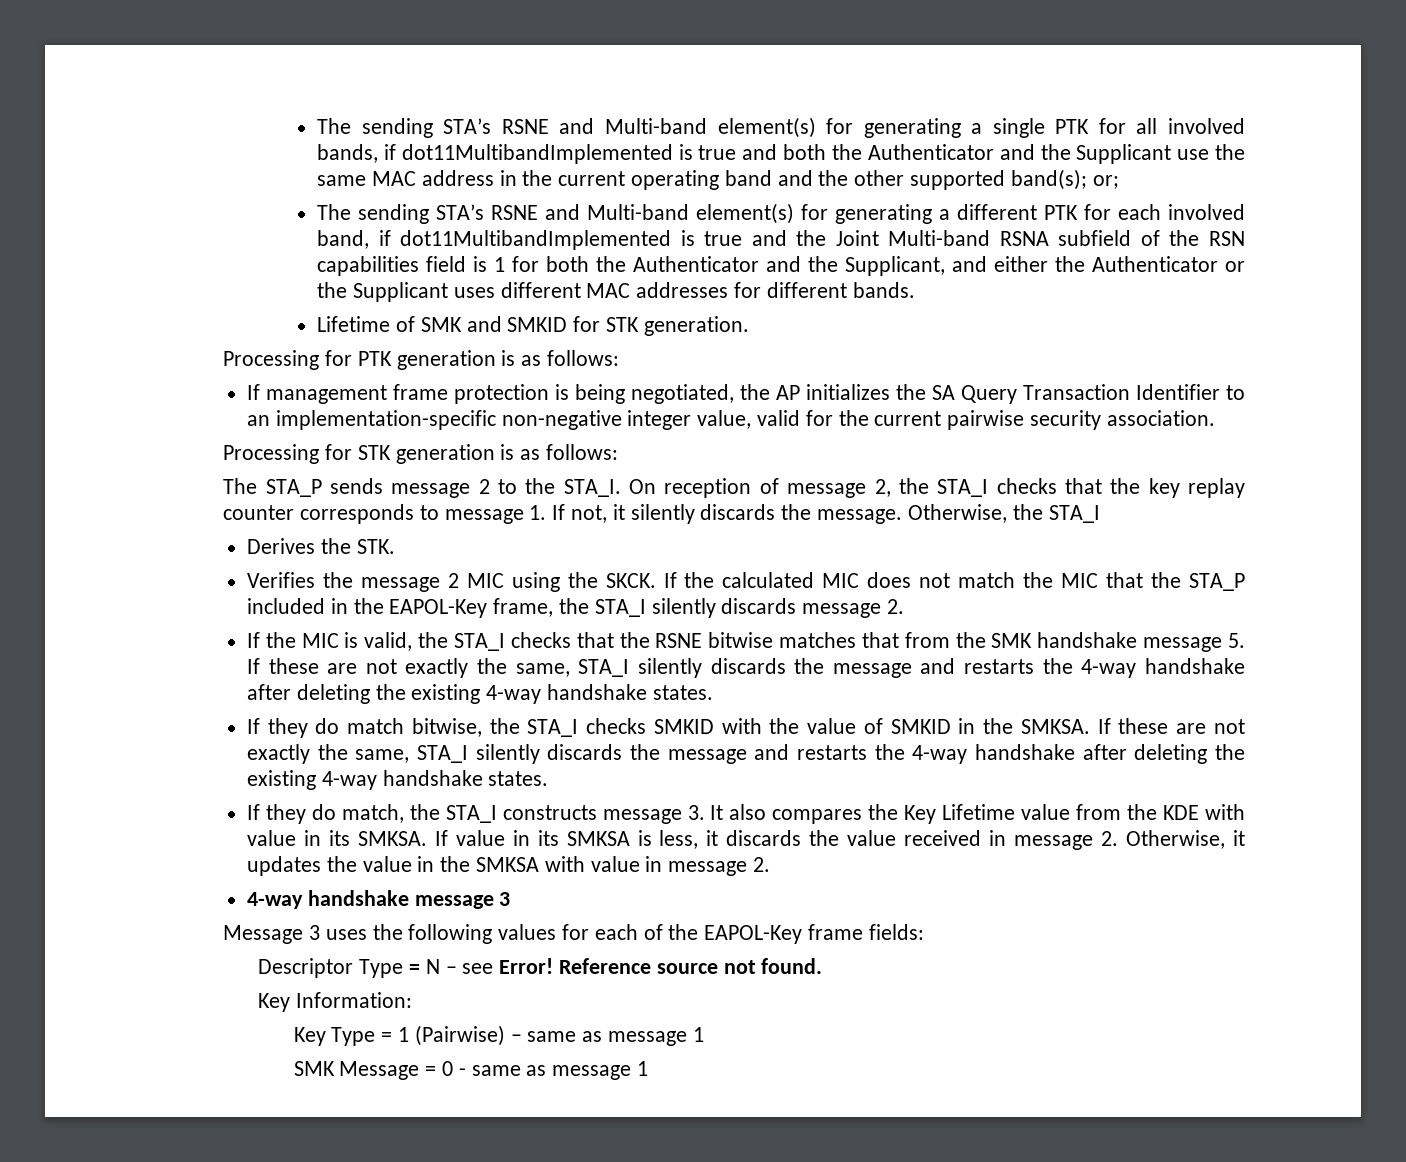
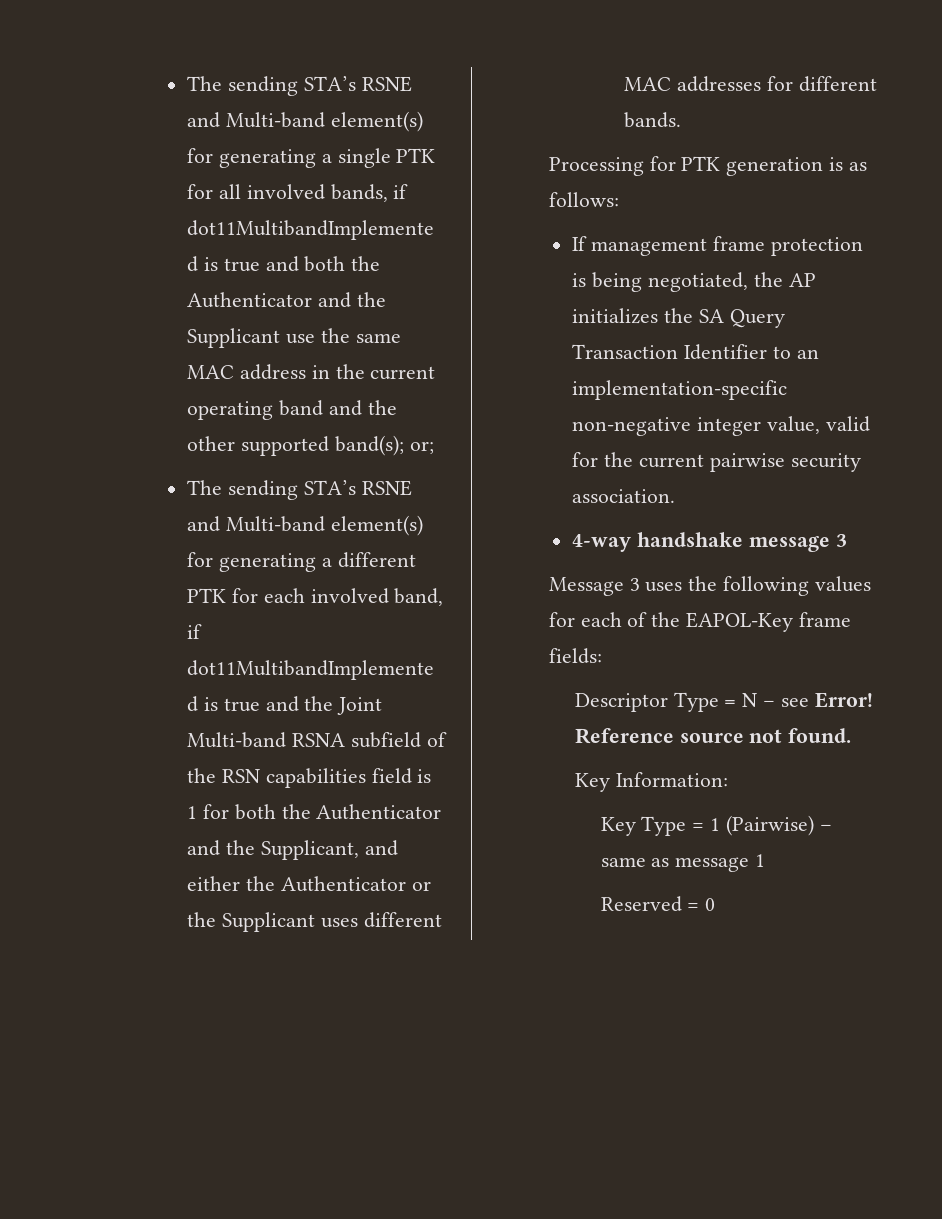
[317,316,749,336] // Lifetime of SMK and SMKID for STK generation. -> (682, 120) none
[223,444,619,464] [223,478,1245,498] [223,504,1100,524] [246,538,395,554] [246,572,1246,592] [246,598,904,618] [246,632,1245,652] [246,658,1245,678] [246,684,713,704] [246,718,1246,738] [246,744,1245,764] [246,770,549,790] [246,804,1246,824] [246,830,1245,850] [246,856,770,876] // Processing for STK generation is as follows: // The STA_P sends message 2 to the STA_I. On reception of message 2, the STA_I checks that the key replay counter corresponds to message 1. If not, it silently discards the message. Otherwise, the STA_I // Derives the STK. // Verifies the message 2 MIC using the SKCK. If the calculated MIC does not match the MIC that the STA_P included in the EAPOL-Key frame, the STA_I silently discards message 2. // If the MIC is valid, the STA_I checks that the RSNE bitwise matches that from the SMK handshake message 5. If these are not exactly the same, STA_I silently discards the message and restarts the 4-way handshake after deleting the existing 4-way handshake states. // If they do match bitwise, the STA_I checks SMKID with the value of SMKID in the SMKSA. If these are not exactly the same, STA_I silently discards the message and restarts the 4-way handshake after deleting the existing 4-way handshake states. // If they do match, the STA_I constructs message 3. It also compares the Key Lifetime value from the KDE with value in its SMKSA. If value in its SMKSA is less, it discards the value received in message 2. Otherwise, it updates the value in the SMKSA with value in message 2. -> (676, 496) none
[293,1061,648,1080] SMK Message = 0 - same as message 1 -> [600,896,716,912] Reserved = 0

